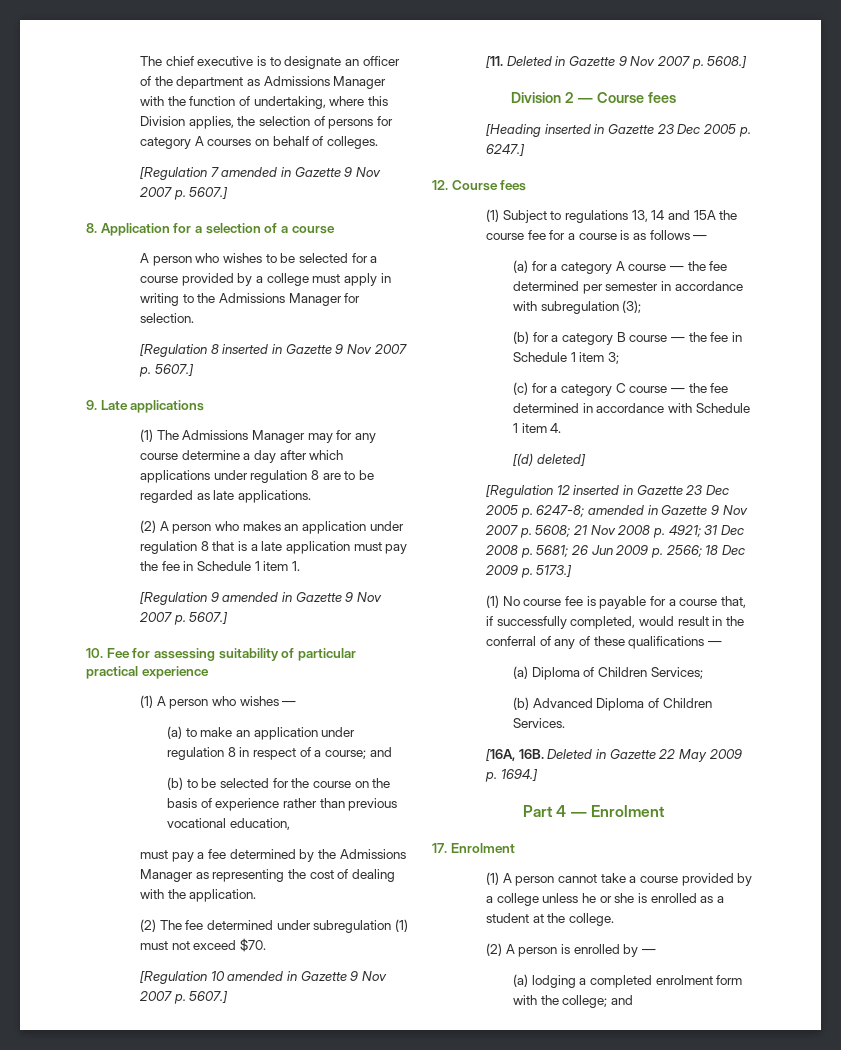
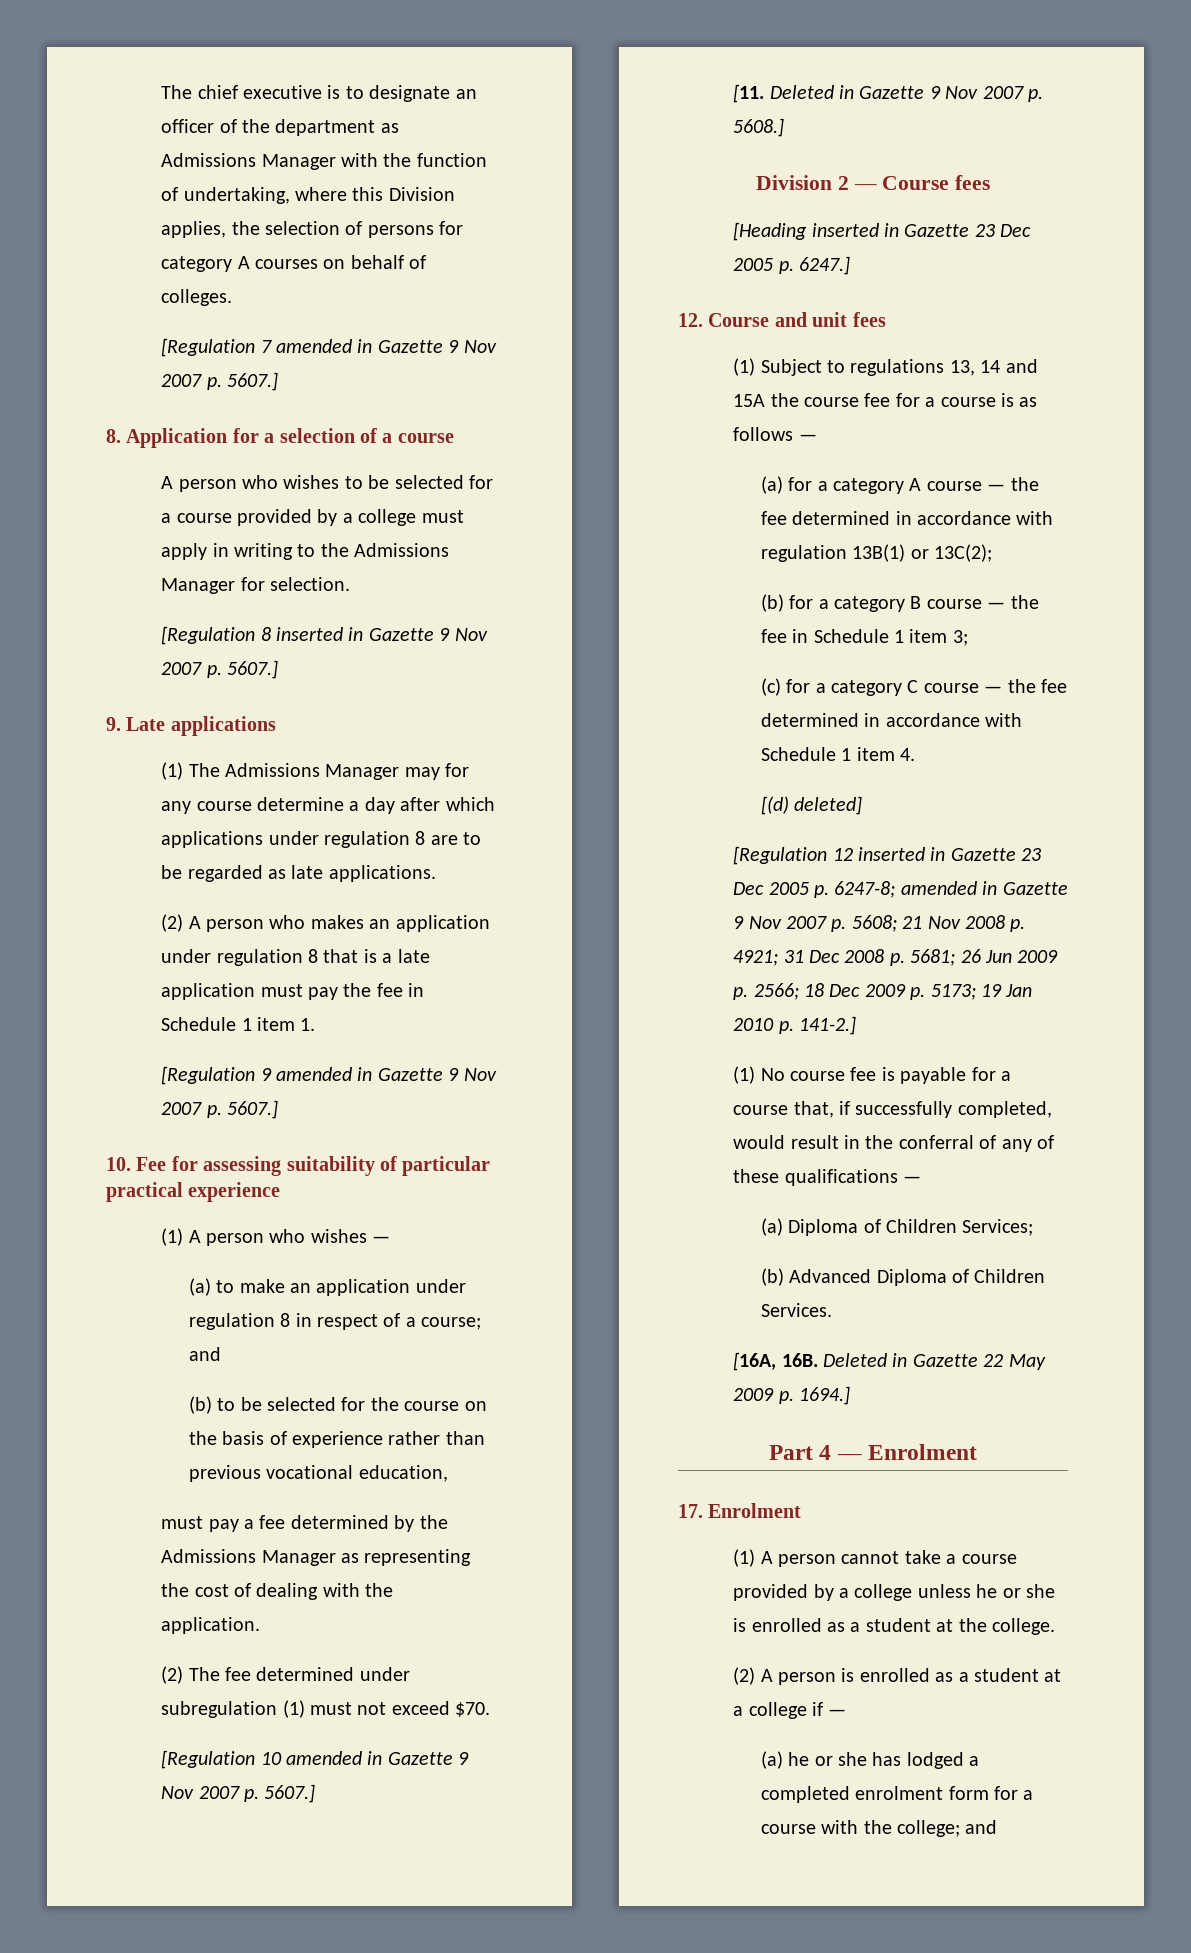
(498, 185) none -> [774,312,848,327] and unit
[582,281,743,294] [512,300,642,314] per semester in accordance with subregulation (3); -> [895,511,1054,525] [760,544,992,562] in accordance with regulation 13B(1) or 13C(2);
[536,565,573,577] 5173.] -> [930,984,1033,1000] [733,1016,856,1035] 5173; 19 Jan 2010 p. 141-2.]
[623,944,656,957] [512,974,576,988] by — // (a) lodging -> [935,1668,1062,1682] [733,1702,847,1719] [760,1751,964,1769] as a student at a college if — // (a) he or she has lodged
(743, 980) none -> [993,1786,1034,1800] [760,1824,816,1834] for a course

